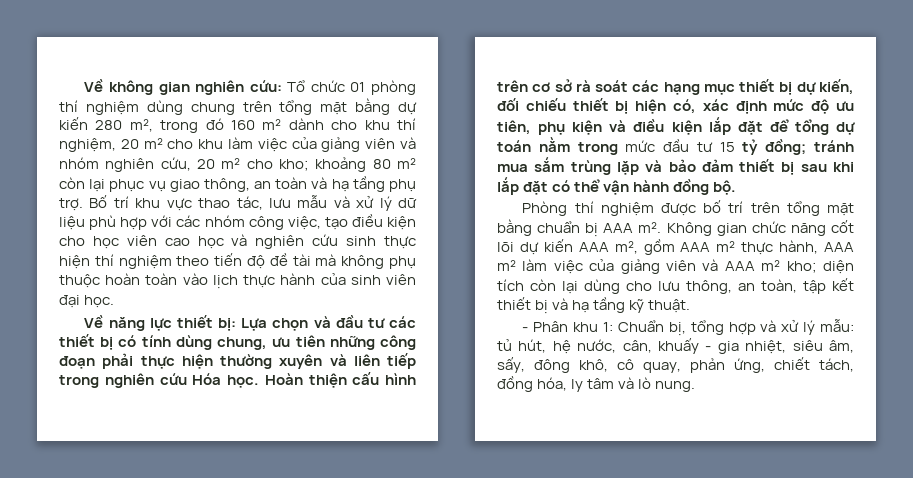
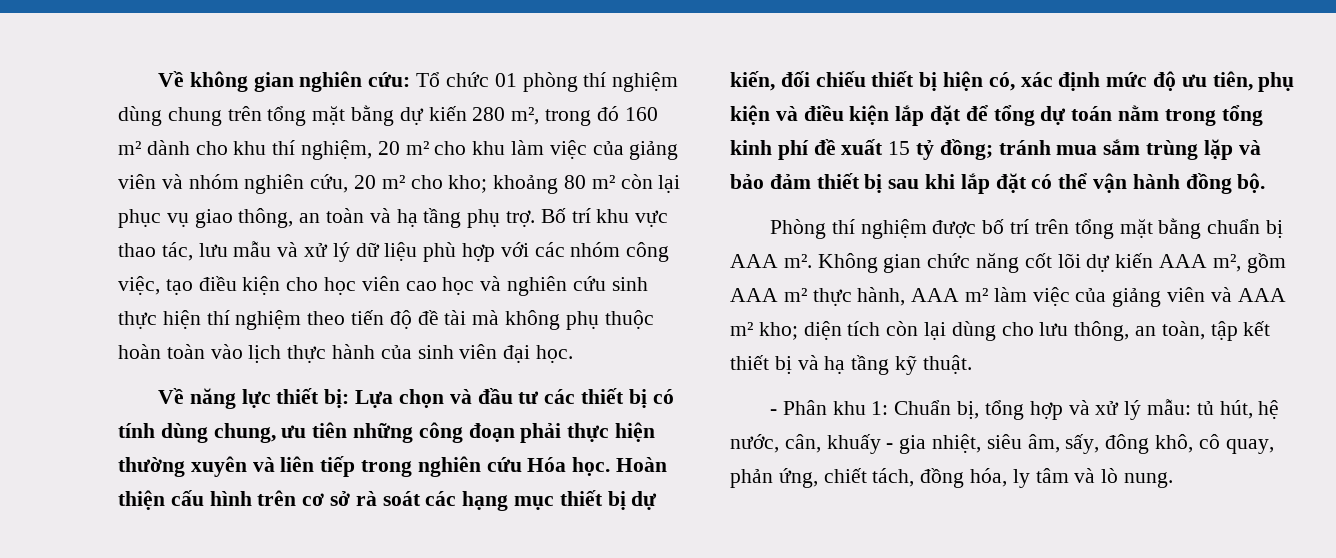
[625,139,713,152] mức đầu tư -> [1221,105,1263,126] [730,139,884,160] tổng kinh phí đề xuất

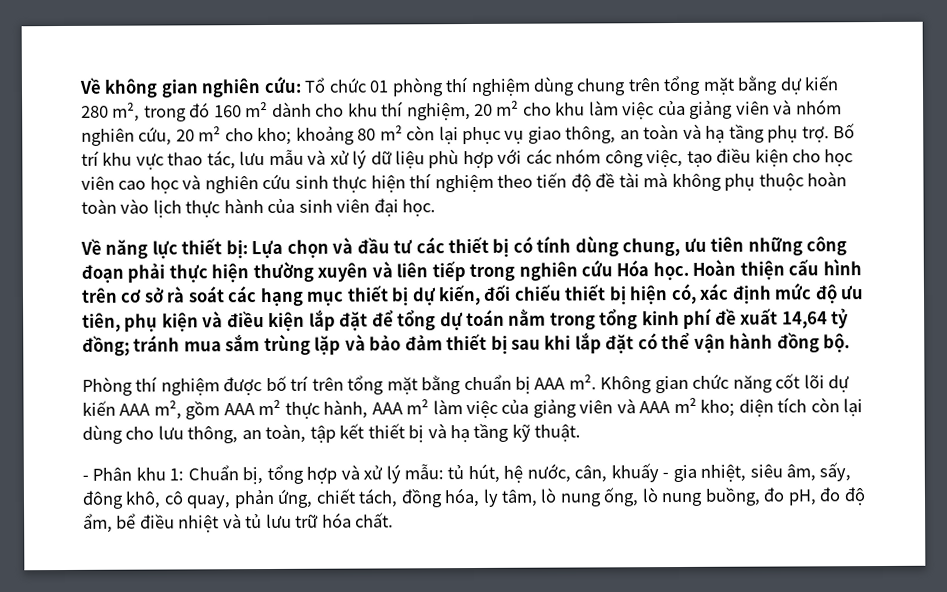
[888,141,911,155] 15 -> [781,311,828,329] 14,64
[1035,468,1174,488] tâm và lò nung. -> [501,486,866,507] [83,512,395,533] tâm, lò nung ống, lò nung buồng, đo pH, đo độ ẩm, bể điều nhiệt và tủ lưu trữ hóa chất.

